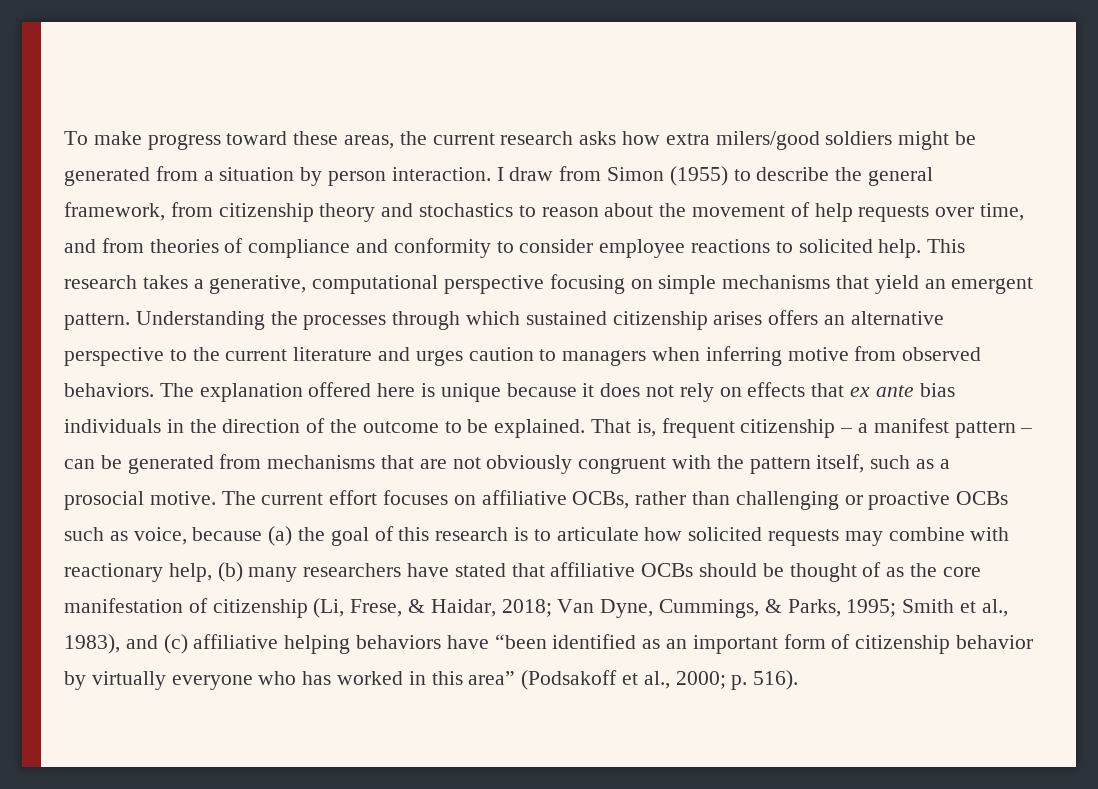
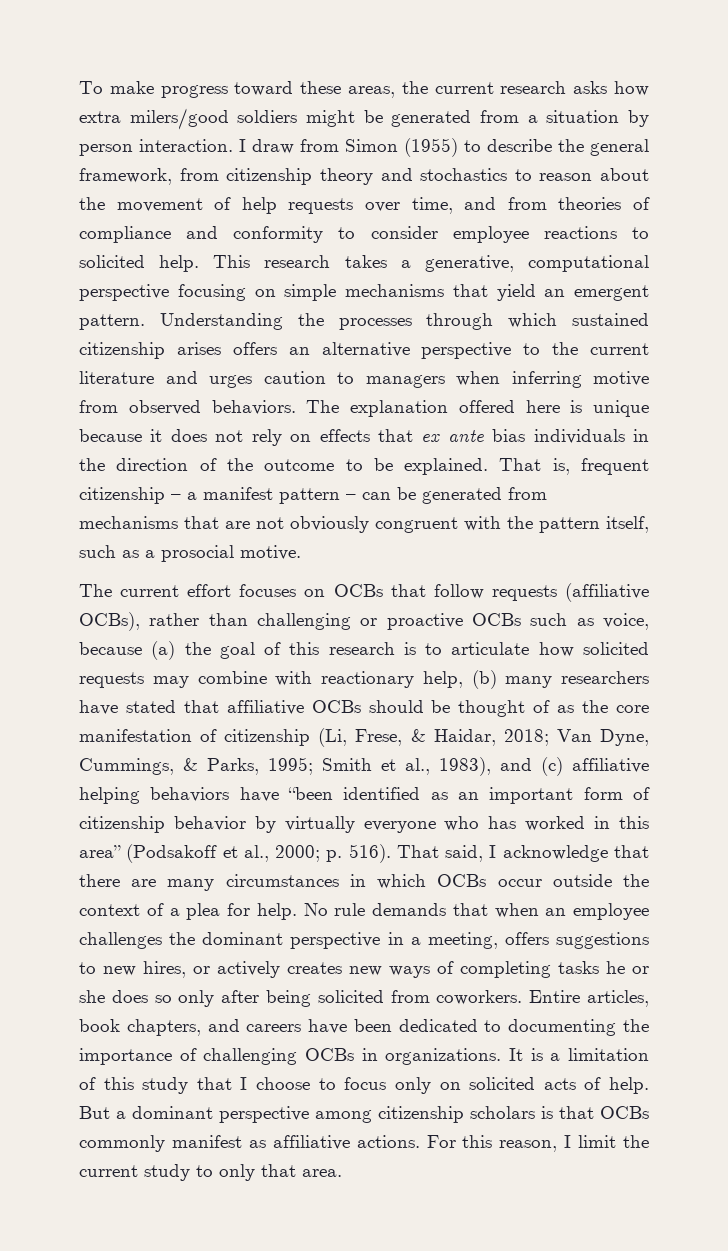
(216, 498) none -> (301, 552) //
[481,490,630,509] affiliative OCBs, -> [333,583,649,602] [79,612,140,631] OCBs that follow requests (affiliative OCBs),
(799, 680) none -> [396,845,649,862] [79,874,649,891] [79,903,649,920] [79,932,649,949] [79,961,649,978] [79,990,649,1007] [79,1019,649,1036] [79,1048,650,1065] [79,1077,650,1094] [79,1106,649,1123] [79,1135,649,1152] [79,1164,342,1181] That said, I acknowledge that there are many circumstances in which OCBs occur outside the context of a plea for help. No rule demands that when an employee challenges the dominant perspective in a meeting, offers suggestions to new hires, or actively creates new ways of completing tasks he or she does so only after being solicited from coworkers. Entire articles, book chapters, and careers have been dedicated to documenting the importance of challenging OCBs in organizations. It is a limitation of this study that I choose to focus only on solicited acts of help. But a dominant perspective among citizenship scholars is that OCBs commonly manifest as affiliative actions. For this reason, I limit the current study to only that area.

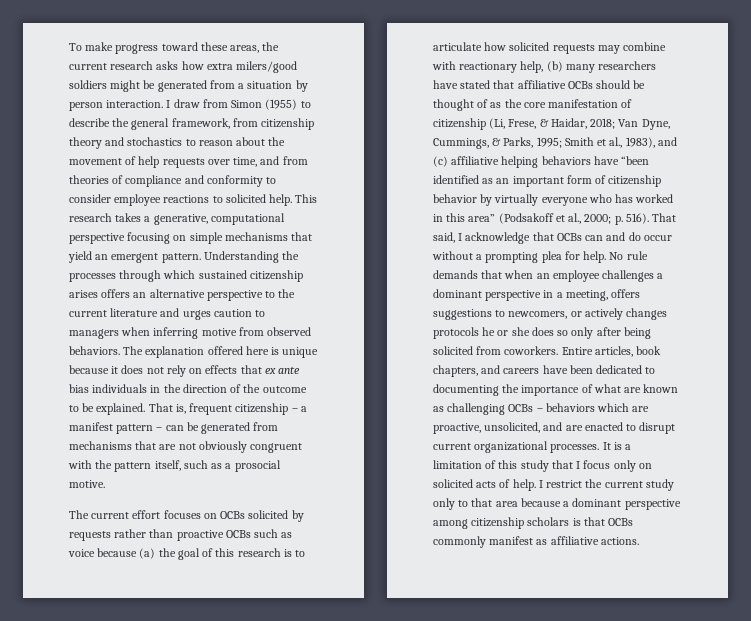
[390,583,649,602] [79,612,378,631] that follow requests (affiliative OCBs), rather than challenging or -> [248,510,304,522] [69,529,174,541] solicited by requests rather than
[602,613,649,630] voice, -> [68,549,95,557] voice
[79,874,649,891] [79,903,180,916] there are many circumstances in which OCBs occur outside the context of a -> [556,232,672,241] [432,251,539,263] OCBs can and do occur without a prompting
[169,932,196,945] the -> [657,273,664,279] a
[103,961,599,978] new hires, or actively creates new ways of completing tasks -> [508,308,668,320] [433,327,479,339] newcomers, or actively changes protocols
[203,1048,502,1065] challenging OCBs in organizations. -> [593,384,679,393] [433,403,650,415] [433,422,676,434] [433,441,600,453] what are known as challenging OCBs – behaviors which are proactive, unsolicited, and are enacted to disrupt current organizational processes.
[256,1077,336,1090] choose to -> (581, 465) none
[79,1106,110,1119] But -> [538,479,674,491] [433,498,561,510] I restrict the current study only to that area because
[426,1135,649,1152] [79,1164,342,1181] For this reason, I limit the current study to only that area. -> (639, 541) none

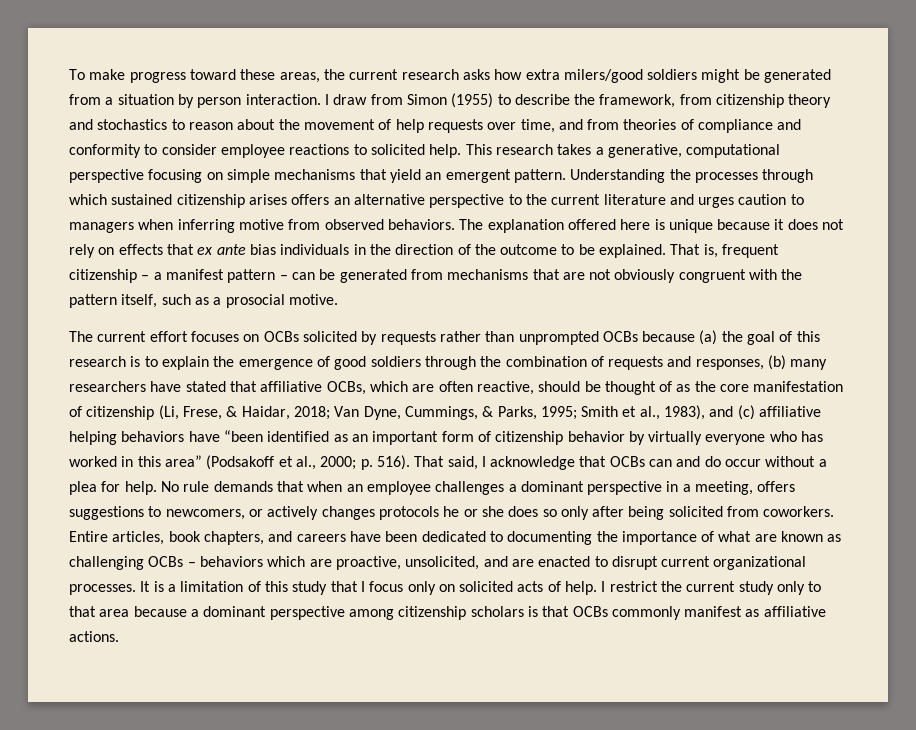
[131,118,170,130] general -> (596, 99) none
[176,529,293,541] [68,549,95,557] proactive OCBs such as voice -> [518,331,638,345] unprompted OCBs
[433,42,667,54] [432,61,544,73] articulate how solicited requests may combine with reactionary help, -> [161,356,764,370] explain the emergence of good soldiers through the combination of requests and responses,
[567,81,593,89] OCBs -> [326,381,534,395] OCBs, which are often reactive,
[485,252,539,263] prompting -> (827, 463) none

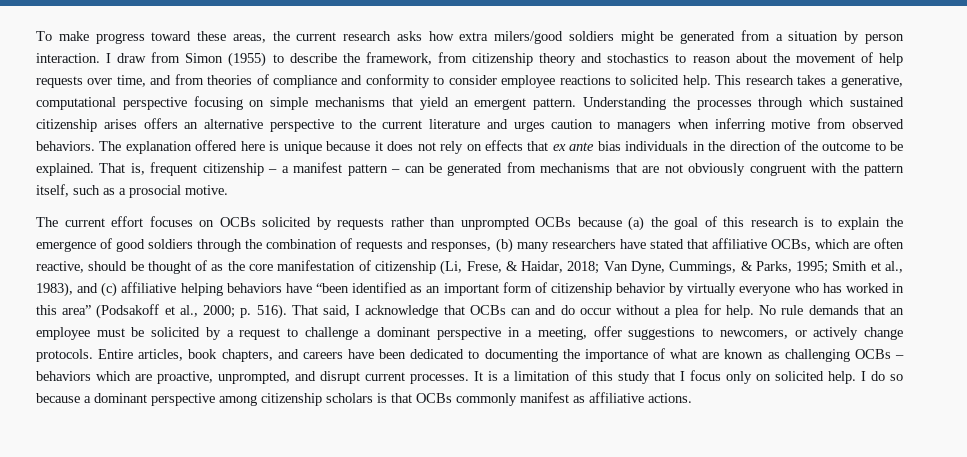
[307,481,343,492] when -> (885, 310) none
[435,481,505,495] challenges -> [96,327,358,340] must be solicited by a request to challenge
[757,481,796,492] offers -> [593,326,622,337] offer
[321,506,835,520] changes protocols he or she does so only after being solicited from coworkers. -> [863,327,903,340] [36,349,93,362] change protocols.
[405,556,608,570] unsolicited, and are enacted to -> [218,371,317,384] unprompted, and
[713,556,807,570] organizational -> (406, 376) none
[517,581,822,595] [69,606,130,617] acts of help. I restrict the current study only to that area -> [827,371,903,384] help. I do so

